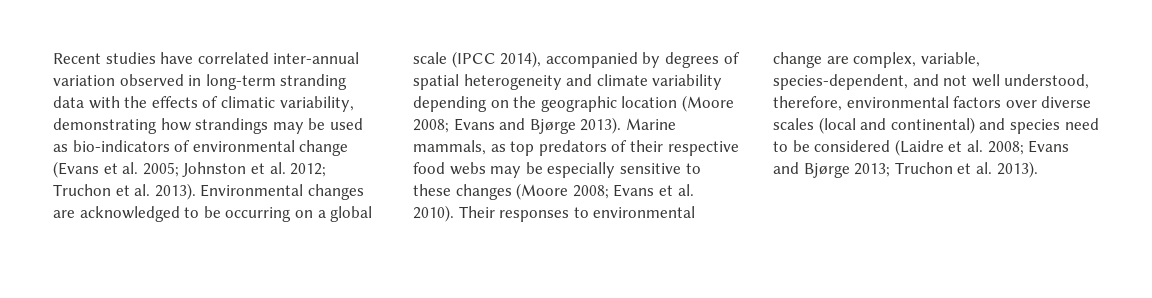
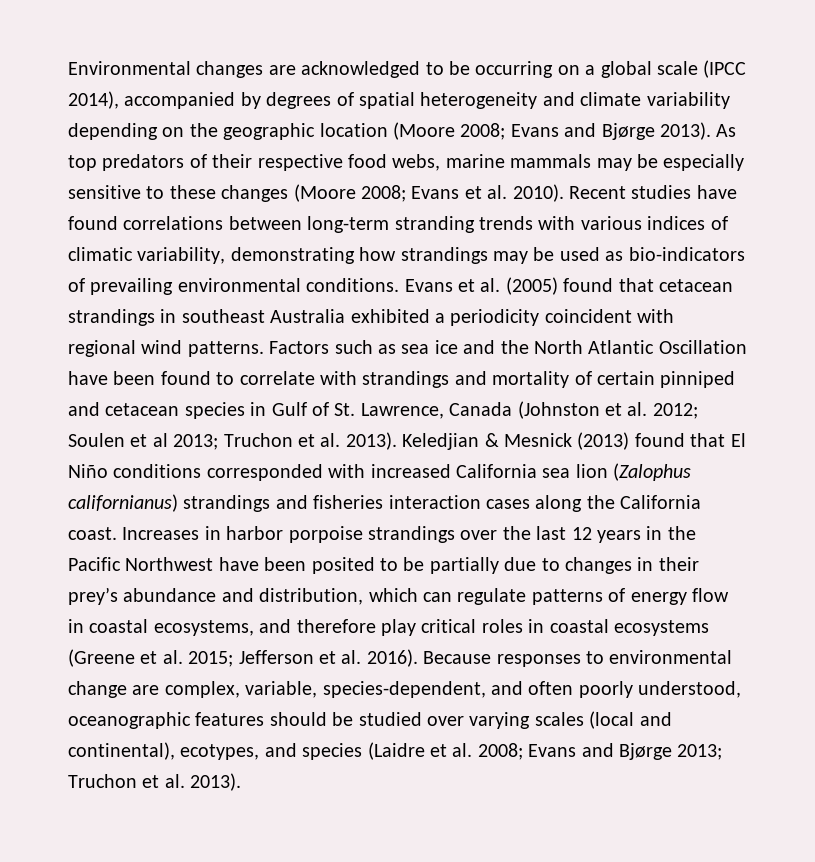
[53,52,360,64] [53,74,348,90] [53,96,354,112] [53,118,363,134] [53,140,349,156] [53,161,327,178] [53,183,196,200] Recent studies have correlated inter-annual variation observed in long-term stranding data with the effects of climatic variability, demonstrating how strandings may be used as bio-indicators of environmental change (Evans et al. 2005; Johnston et al. 2012; Truchon et al. 2013). -> (68, 68) none
[625,118,676,130] [413,140,506,155] Marine mammals, as -> [716,124,737,137] As
[449,162,486,175] webs -> [392,154,592,171] webs, marine mammals
[458,206,495,218] Their -> [568,185,737,199] [68,216,728,233] [68,247,745,264] [68,277,733,295] [68,309,675,326] [68,340,747,357] [68,371,736,388] [68,401,698,419] [68,432,746,450] [68,463,692,481] [68,494,702,512] [68,526,696,543] [68,557,699,574] [68,587,729,605] [68,619,709,636] [68,649,492,667] Recent studies have found correlations between long-term stranding trends with various indices of climatic variability, demonstrating how strandings may be used as bio-indicators of prevailing environmental conditions. Evans et al. (2005) found that cetacean strandings in southeast Australia exhibited a periodicity coincident with regional wind patterns. Factors such as sea ice and the North Atlantic Oscillation have been found to correlate with strandings and mortality of certain pinniped and cetacean species in Gulf of St. Lawrence, Canada (Johnston et al. 2012; Soulen et al 2013; Truchon et al. 2013). Keledjian & Mesnick (2013) found that El Niño conditions corresponded with increased California sea lion (Zalophus californianus) strandings and fisheries interaction cases along the California coast. Increases in harbor porpoise strandings over the last 12 years in the Pacific Northwest have been posited to be partially due to changes in their prey’s abundance and distribution, which can regulate patterns of energy flow in coastal ecosystems, and therefore play critical roles in coastal ecosystems (Greene et al. 2015; Jefferson et al. 2016). Because
[943,74,1090,89] [773,96,1092,111] [773,117,1099,134] [773,140,891,152] not well understood, therefore, environmental factors over diverse scales (local and continental) and species need to be considered -> [528,681,742,698] [68,711,672,729] [68,742,363,760] often poorly understood, oceanographic features should be studied over varying scales (local and continental), ecotypes, and species

